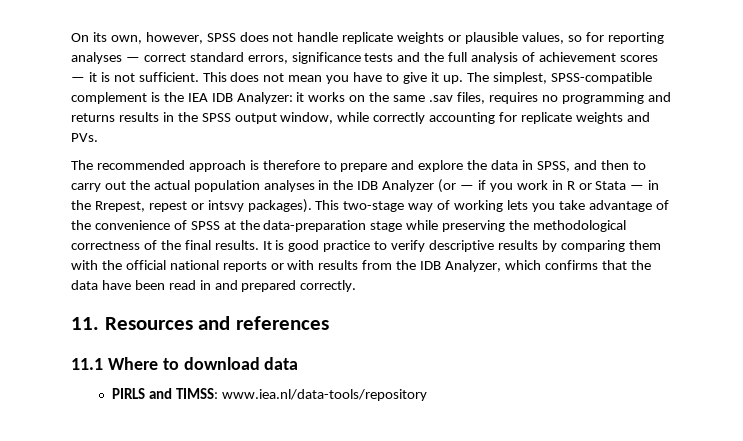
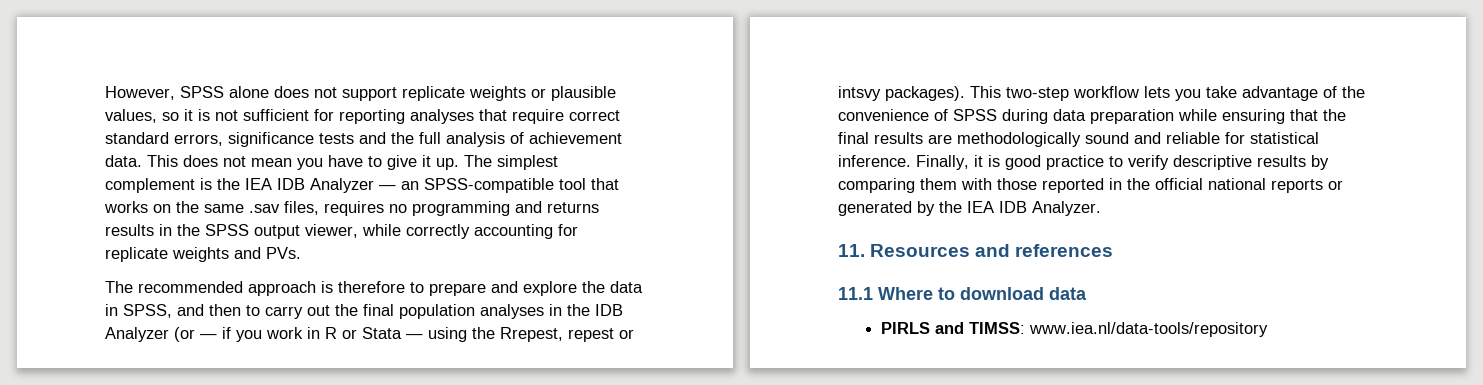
[71,32,339,44] On its own, however, SPSS does not handle -> [105,86,397,101] However, SPSS alone does not support
(582, 38) none -> [184,109,309,121] it is not sufficient
[125,57,140,62] — -> [479,109,564,124] that require
[619,55,658,62] [71,72,199,82] scores — it is not sufficient. -> [105,155,142,167] data.
[492,72,652,84] simplest, SPSS-compatible -> [497,155,558,170] simplest
[236,92,305,104] Analyzer: it -> [310,178,619,193] Analyzer — an SPSS-compatible tool that
[280,112,334,124] window, -> [305,224,358,238] viewer,
[153,180,190,190] actual -> [363,304,394,316] final
[648,180,660,190] in -> [428,327,467,342] using
[343,200,504,212] two-stage way of working -> [1006,86,1139,101] two-step workflow
[223,220,627,232] [71,240,272,250] at the data-preparation stage while preserving the methodological correctness of the final results. It -> [1002,109,1346,124] [838,132,1319,147] [838,155,983,170] during data preparation while ensuring that the final results are methodologically sound and reliable for statistical inference. Finally, it
(98, 265) none -> [997,178,1122,193] those reported in
[287,260,651,272] [71,280,357,292] with results from the IDB Analyzer, which confirms that the data have been read in and prepared correctly. -> [838,201,1101,216] generated by the IEA IDB Analyzer.

